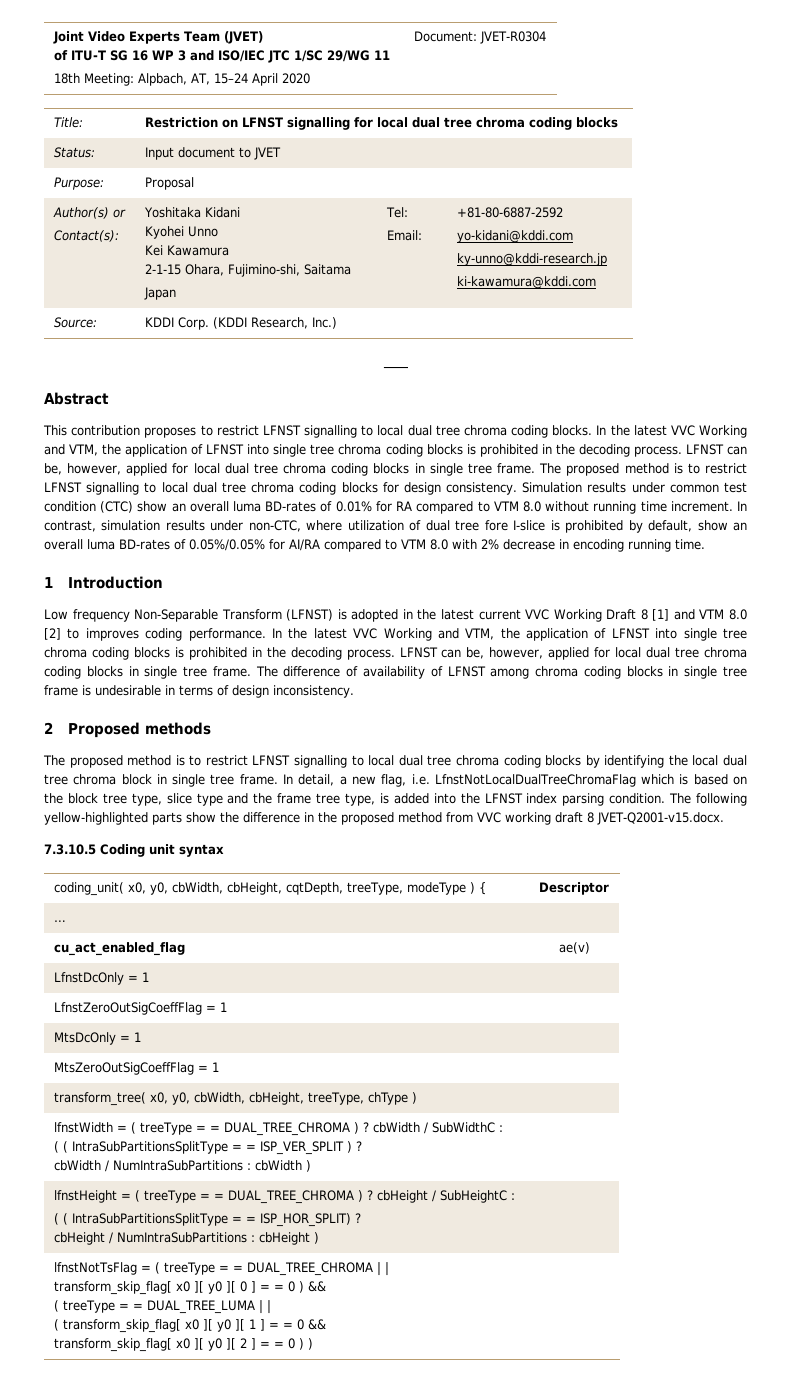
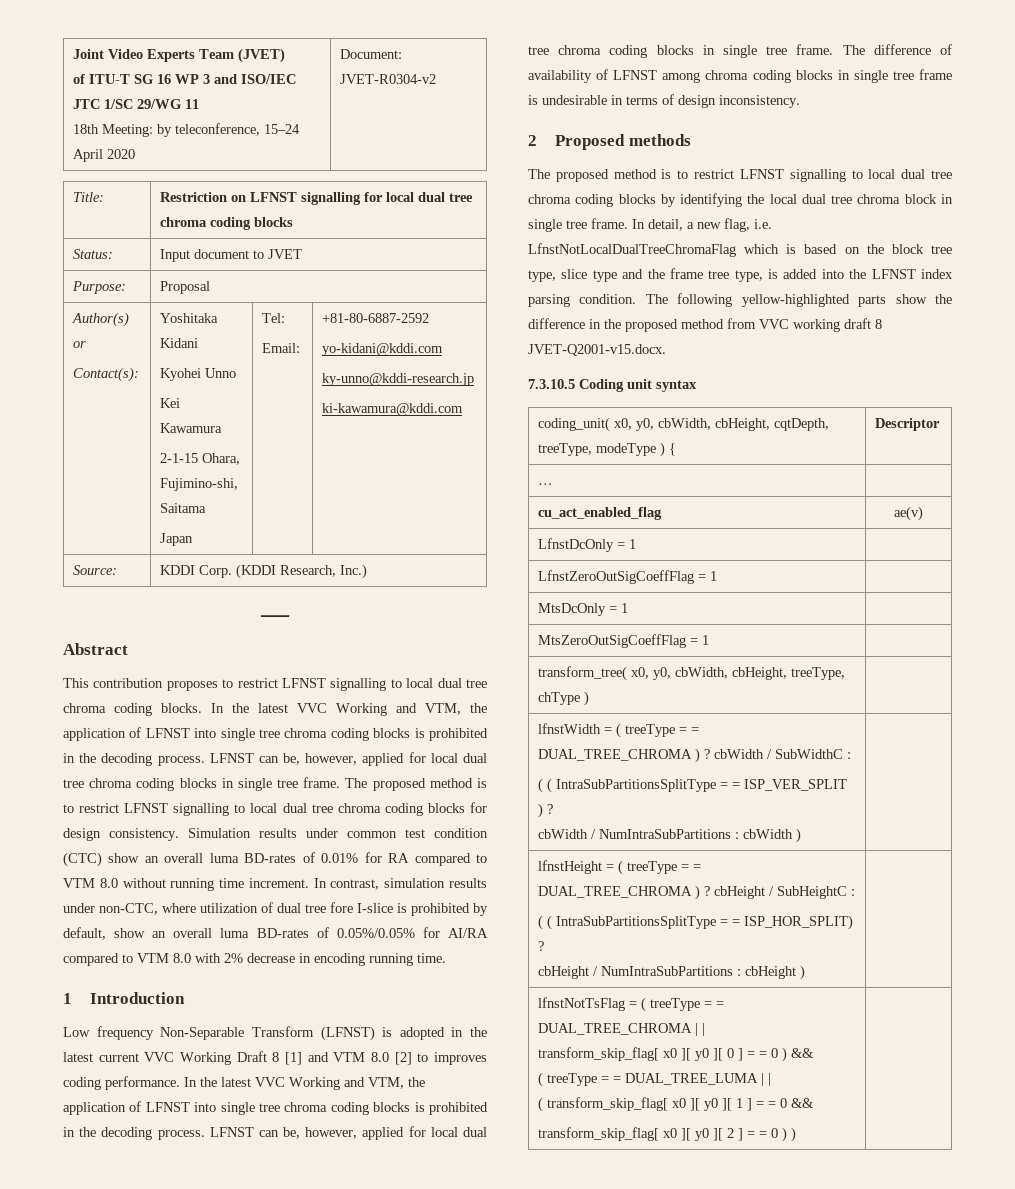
[137,73,210,86] Alpbach, AT, -> [157,123,261,137] by teleconference,
[479,31,546,44] JVET-R0304 -> [340,74,437,84] JVET-R0304-v2

